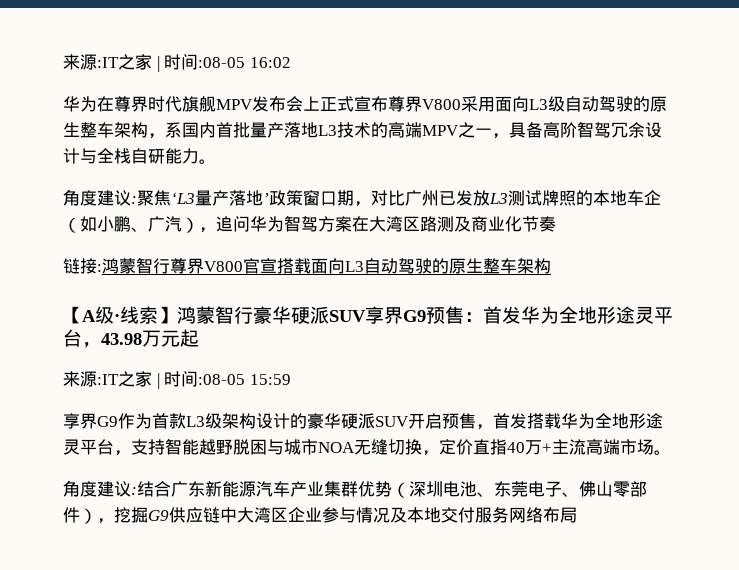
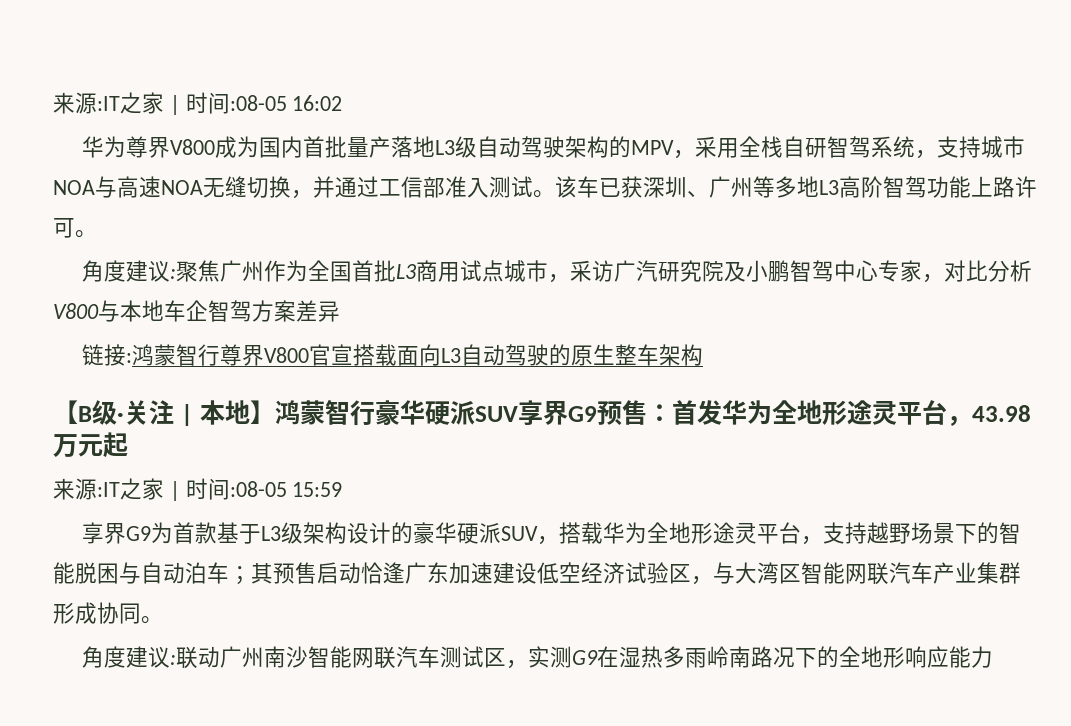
[97,96,667,112] [63,122,182,139] 在尊界时代旗舰MPV发布会上正式宣布尊界V800采用面向L3级自动驾驶的原生整车架构，系 -> [125,136,259,158] 尊界V800成为
[337,121,662,139] [63,148,199,164] 技术的高端MPV之一，具备高阶智驾冗余设计与全栈自研能力 -> [454,136,1025,159] [53,176,1037,199] [53,218,75,238] 级自动驾驶架构的MPV，采用全栈自研智驾系统，支持城市NOA与高速NOA无缝切换，并通过工信部准入测试。该车已获深圳、广州等多地L3高阶智驾功能上路许可
[171,190,661,207] [63,215,556,233] ‘L3量产落地’政策窗口期，对比广州已发放L3测试牌照的本地车企（如小鹏、广汽），追问华为智驾方案在大湾区路测及商业化节奏 -> [219,260,1032,283] [53,300,340,322] 广州作为全国首批L3商用试点城市，采访广汽研究院及小鹏智驾中心专家，对比分析V800与本地车企智驾方案差异
[82,306,158,324] A级·线索 -> [78,400,250,426] B级·关注 | 本地
[118,413,186,429] 作为首款 -> [150,522,261,544] 为首款基于
[408,413,527,430] 开启预售，首发 -> [536,536,559,545] ，
[165,438,671,456] [63,480,647,498] [63,507,577,524] 智能越野脱困与城市NOA无缝切换，定价直指40万+主流高端市场。 // 角度建议:结合广东新能源汽车产业集群优势（深圳电池、东莞电子、佛山零部件），挖掘G9供应链中大湾区企业参与情况及本地交付服务网络布局 -> [866,522,1021,544] [53,562,1021,585] [53,602,163,624] [81,646,993,669] 越野场景下的智能脱困与自动泊车；其预售启动恰逢广东加速建设低空经济试验区，与大湾区智能网联汽车产业集群形成协同。 // 角度建议:联动广州南沙智能网联汽车测试区，实测G9在湿热多雨岭南路况下的全地形响应能力

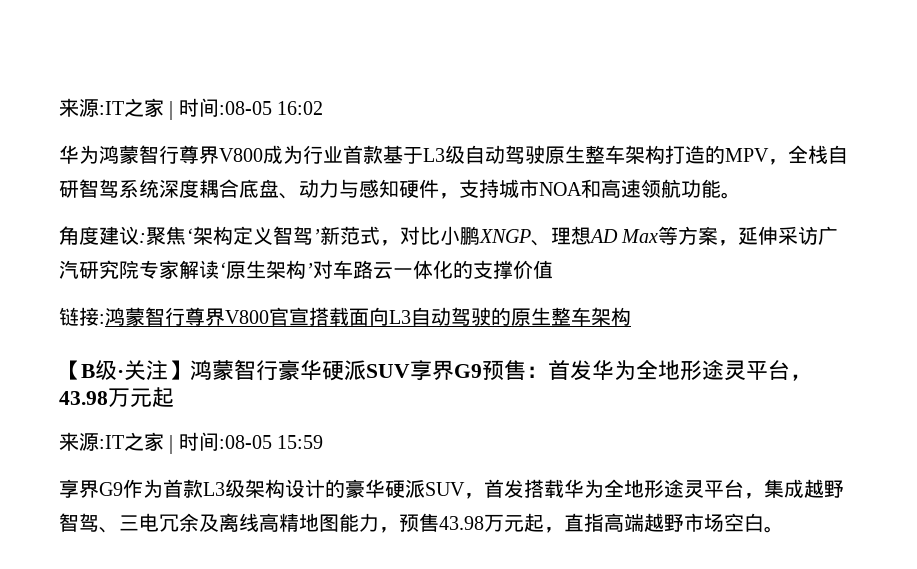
(126, 147) none -> [99,145,179,164] 鸿蒙智行
[258,136,609,158] 国内首批量产落地L3级自动驾驶架构 -> [303,145,705,165] 行业首款基于L3级自动驾驶原生整车架构打造
[694,136,739,158] 采用 -> (788, 162) none
[914,136,1025,159] [53,176,1037,199] [53,218,75,238] ，支持城市NOA与高速NOA无缝切换，并通过工信部准入测试。该车已获深圳、广州等多地L3高阶智驾功能上路许可 -> [159,179,721,199] 深度耦合底盘、动力与感知硬件，支持城市NOA和高速领航功能
[219,260,1032,283] [53,300,340,322] 广州作为全国首批L3商用试点城市，采访广汽研究院及小鹏智驾中心专家，对比分析V800与本地车企智驾方案差异 -> [186,226,839,246] [59,260,553,280] ‘架构定义智驾’新范式，对比小鹏XNGP、理想AD Max等方案，延伸采访广汽研究院专家解读‘原生架构’对车路云一体化的支撑价值
[180,400,250,426] | 本地 -> (168, 370) none
[150,522,261,544] 为首款基于 -> [123,479,203,498] 作为首款
(559, 540) none -> [484,479,524,498] 首发
[822,522,1021,544] [53,562,1021,585] [53,602,163,624] [81,646,993,669] 支持越野场景下的智能脱困与自动泊车；其预售启动恰逢广东加速建设低空经济试验区，与大湾区智能网联汽车产业集群形成协同。 // 角度建议:联动广州南沙智能网联汽车测试区，实测G9在湿热多雨岭南路况下的全地形响应能力 -> [764,479,844,498] [59,513,784,533] 集成越野智驾、三电冗余及离线高精地图能力，预售43.98万元起，直指高端越野市场空白。

